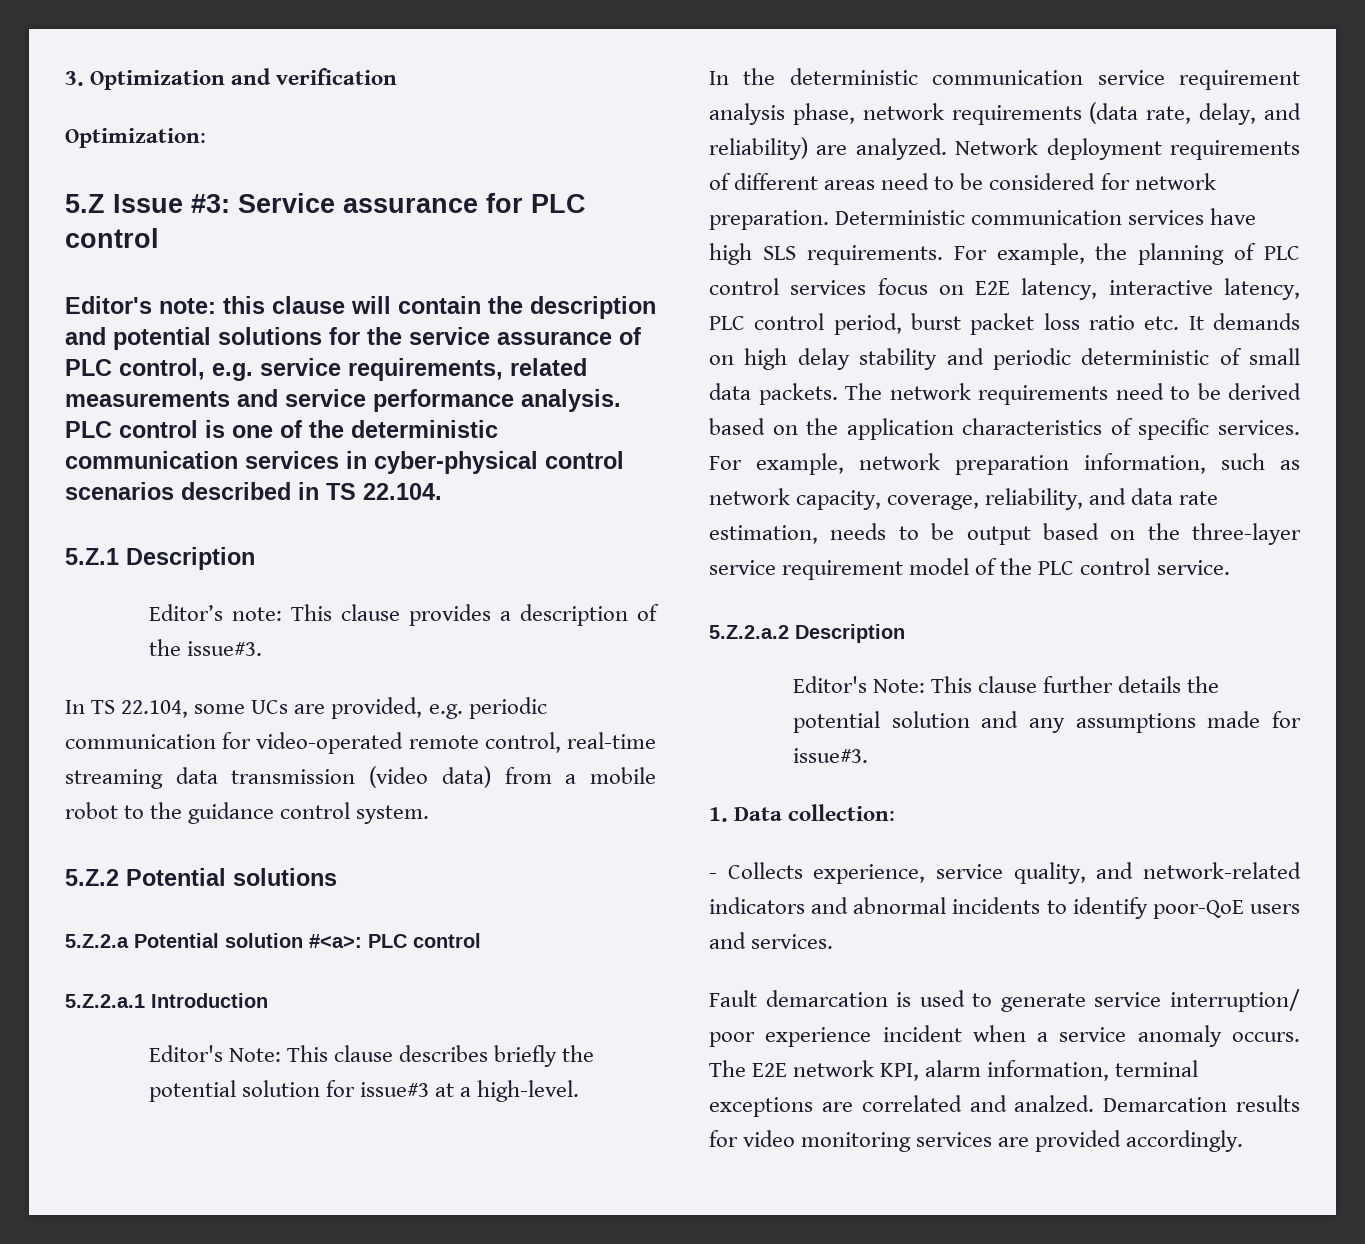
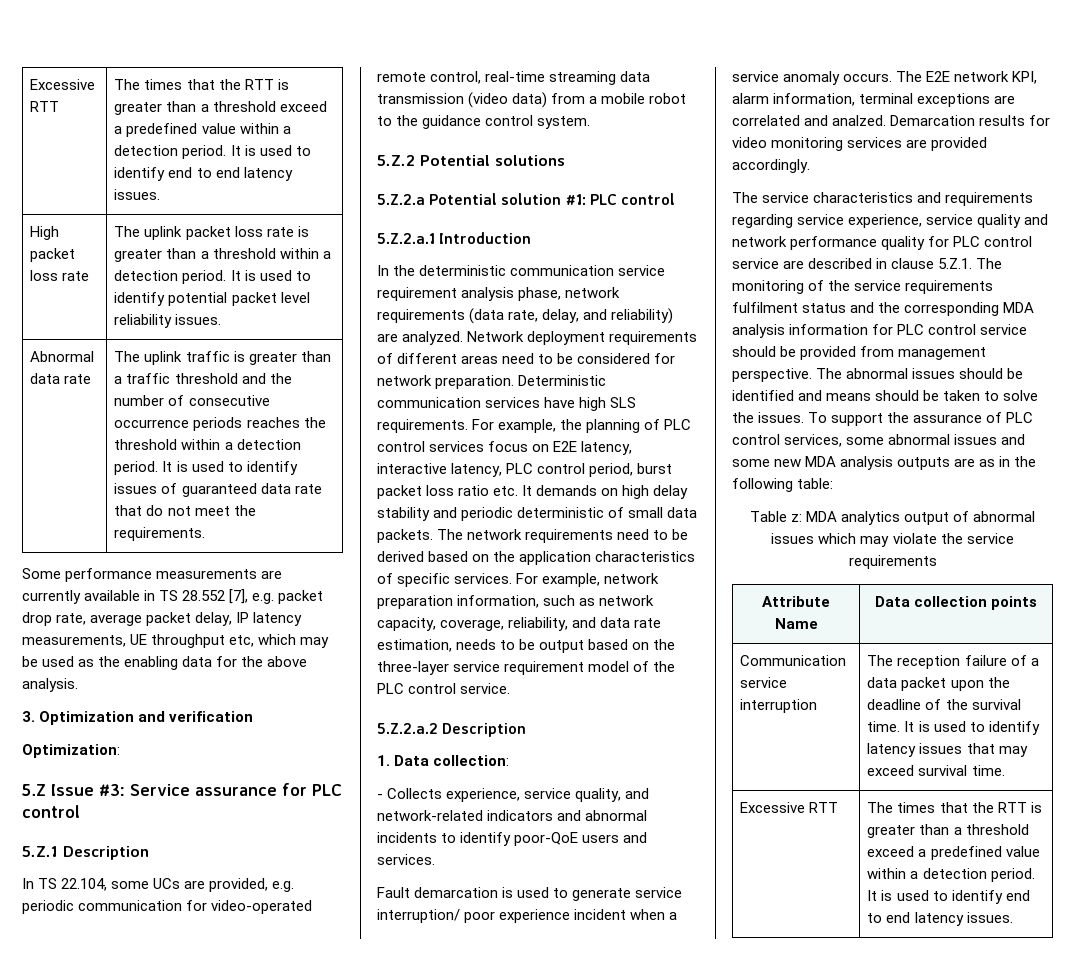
(65, 78) none -> [30,79,96,90] [30,101,60,112] [114,79,289,90] [114,101,327,115] [114,123,291,137] [114,145,311,159] [114,167,293,181] [114,189,161,200] [30,226,60,240] [30,248,76,262] [30,270,90,281] [114,226,309,240] [114,248,331,262] [114,270,311,284] [114,292,310,306] [114,314,222,328] [30,351,95,362] [30,373,92,384] [114,351,331,365] [114,373,292,384] [114,395,270,406] [114,417,326,431] [114,439,301,450] [114,461,298,475] [114,483,322,497] [114,505,256,516] [114,527,206,541] [22,568,283,582] [22,589,324,604] [22,612,303,626] [22,634,330,648] [22,656,308,670] [22,678,78,692] Excessive RTT | The times that the RTT is greater than a threshold exceed a predefined value within a detection period. It is used to identify end to end latency issues. // High packet loss rate | The uplink packet loss rate is greater than a threshold within a detection period. It is used to identify potential packet level reliability issues. // Abnormal data rate | The uplink traffic is greater than a traffic threshold and the number of consecutive occurrence periods reaches the threshold within a detection period. It is used to identify issues of guaranteed data rate that do not meet the requirements. // Some performance measurements are currently available in TS 28.552 [7], e.g. packet drop rate, average packet delay, IP latency measurements, UE throughput etc, which may be used as the enabling data for the above analysis. //
[65,296,656,319] [65,327,641,350] [65,358,587,381] [65,389,621,412] [65,420,498,438] [65,451,624,474] [65,482,442,500] [65,547,255,570] [148,604,659,626] [148,639,262,656] Editor's note: this clause will contain the description and potential solutions for the service assurance of PLC control, e.g. service requirements, related measurements and service performance analysis. PLC control is one of the deterministic communication services in cyber-physical control scenarios described in TS 22.104. // 5.Z.1 Description // Editor’s note: This clause provides a description of the issue#3. -> [22,846,149,860] 5.Z.1 Description
[309,934,362,948] #<a>: -> [565,194,586,205] #1:
[148,1045,595,1067] [148,1080,580,1102] // Editor's Note: This clause describes briefly the potential solution for issue#3 at a high-level. -> (532, 238) none
[792,676,1220,693] [792,711,1301,733] [792,748,868,763] // Editor's Note: This clause further details the potential solution and any assumptions made for issue#3. -> (527, 730) none
(1244, 1141) none -> [732,192,1034,206] [732,214,1049,228] [732,236,1033,250] [732,258,1003,269] [732,280,994,294] [732,302,1035,316] [732,324,1028,338] [732,346,987,360] [732,368,1024,382] [732,390,1039,401] [732,412,1034,426] [732,434,1026,447] [732,456,1037,470] [732,478,834,492] [749,511,1036,525] [771,533,1014,547] [848,555,937,569] [762,596,830,607] [774,618,818,629] [874,596,1038,610] [740,655,847,666] [740,677,788,688] [740,699,818,713] [867,655,1039,669] [867,677,1010,691] [867,699,1021,710] [867,721,1040,735] [867,743,1028,757] [867,765,1005,776] [740,802,839,813] [867,802,1042,813] [867,824,1029,838] [867,846,1040,860] [867,868,1035,882] [867,890,1030,904] [867,912,1013,926] // The service characteristics and requirements regarding service experience, service quality and network performance quality for PLC control service are described in clause 5.Z.1. The monitoring of the service requirements fulfilment status and the corresponding MDA analysis information for PLC control service should be provided from management perspective. The abnormal issues should be identified and means should be taken to solve the issues. To support the assurance of PLC control services, some abnormal issues and some new MDA analysis outputs are as in the following table: // Table z: MDA analytics output of abnormal issues which may violate the service requirements // Attribute Name | Data collection points // Communication service interruption | The reception failure of a data packet upon the deadline of the survival time. It is used to identify latency issues that may exceed survival time. // Excessive RTT | The times that the RTT is greater than a threshold exceed a predefined value within a detection period. It is used to identify end to end latency issues.

